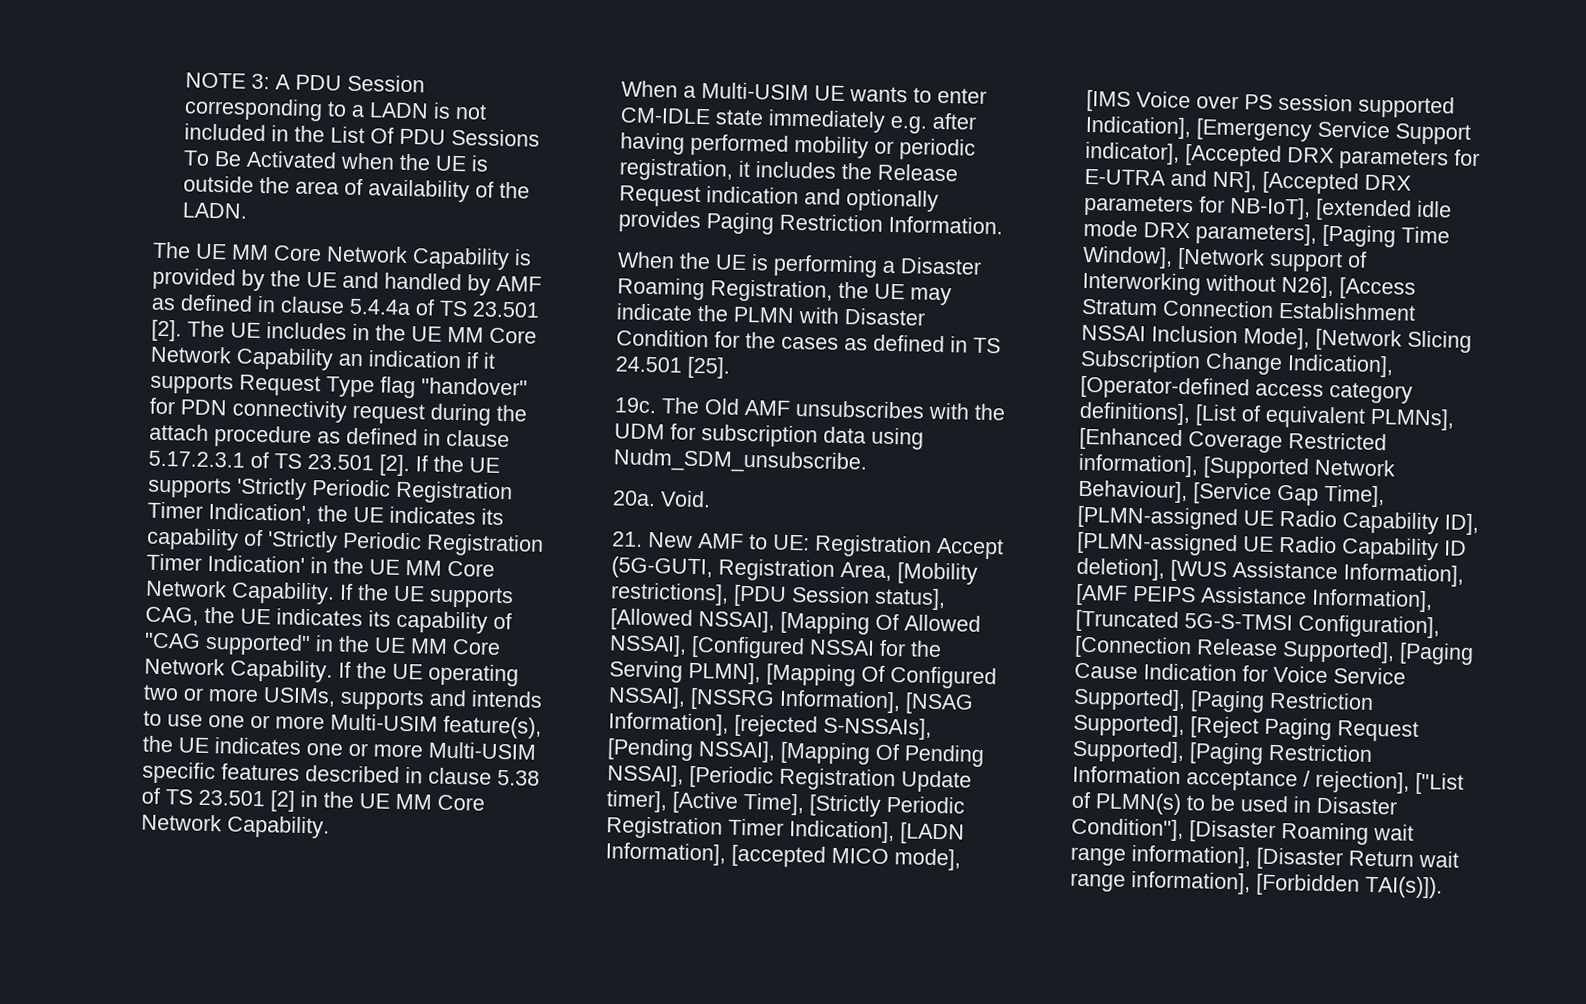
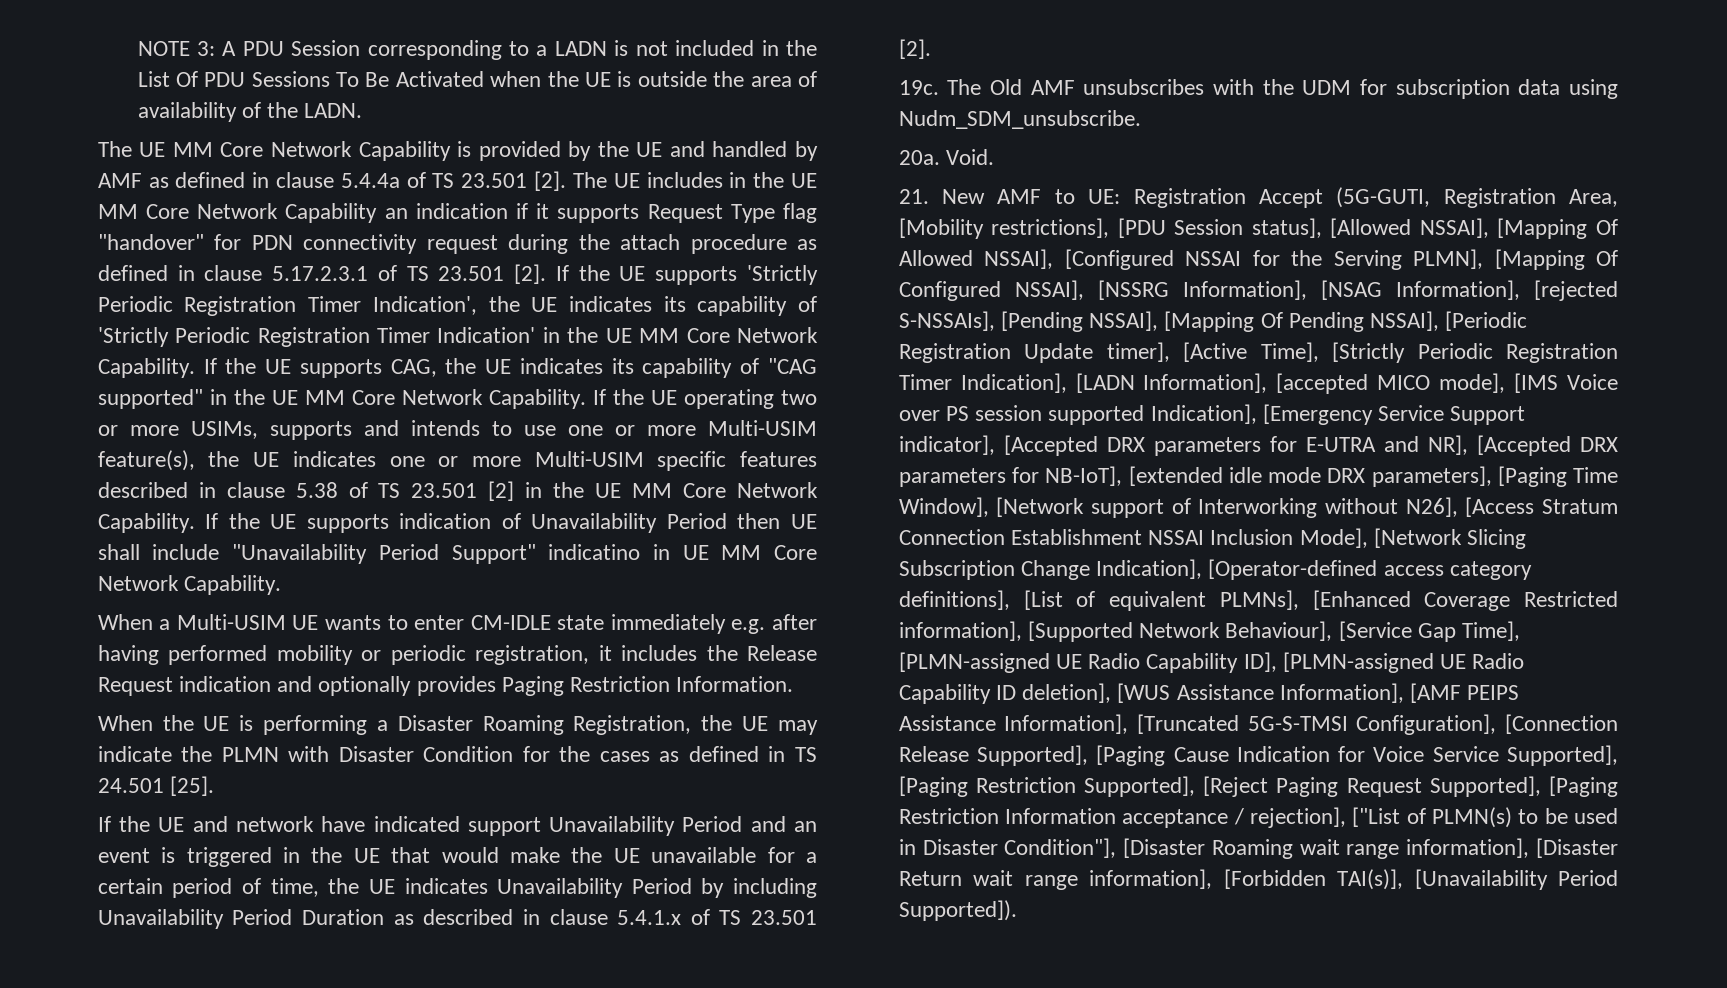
(331, 827) none -> [205,513,817,533] [97,544,817,564] [97,575,281,595] If the UE supports indication of Unavailability Period then UE shall include "Unavailability Period Support" indicatino in UE MM Core Network Capability.
(731, 367) none -> [97,816,817,836] [97,847,817,867] [97,878,817,898] [97,909,817,929] [898,39,931,59] // If the UE and network have indicated support Unavailability Period and an event is triggered in the UE that would make the UE unavailable for a certain period of time, the UE indicates Unavailability Period by including Unavailability Period Duration as described in clause 5.4.1.x of TS 23.501 [2].
[1364,875,1444,899] TAI(s)]). -> [1337,869,1618,890] [898,900,1017,921] TAI(s)], [Unavailability Period Supported]).

